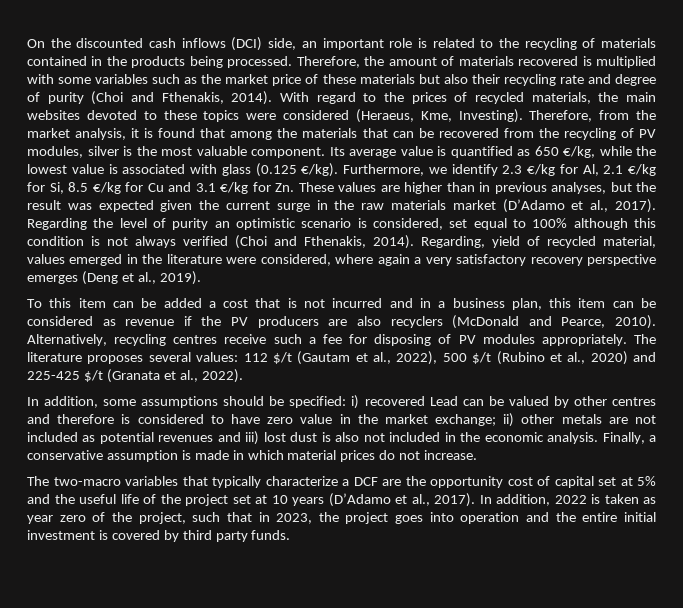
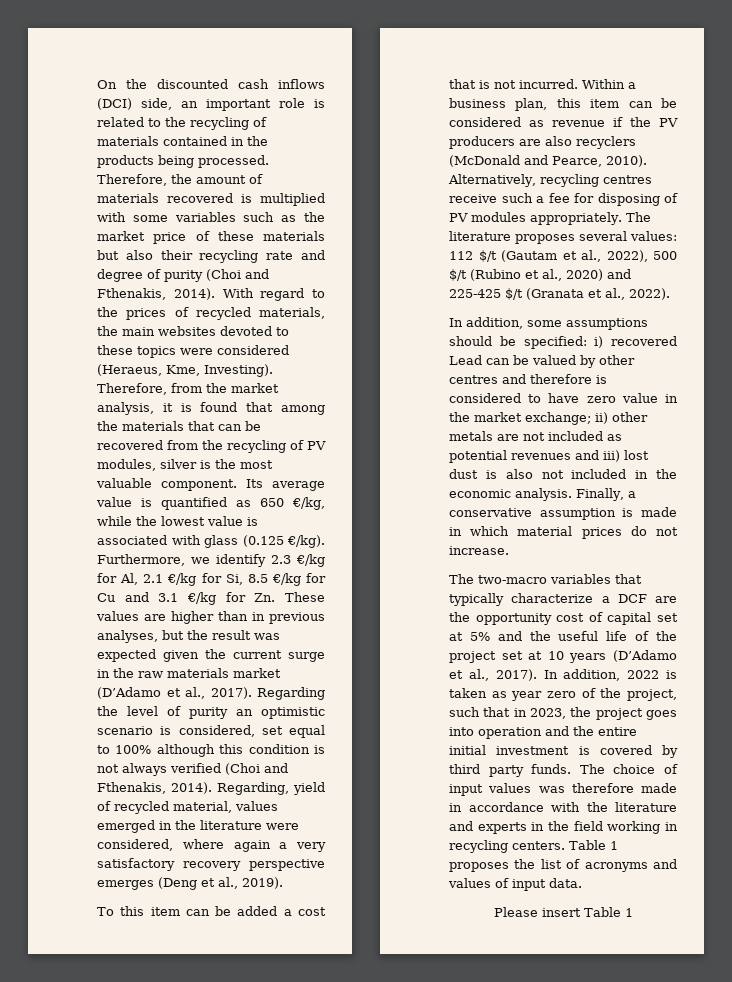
[332,298,431,308] incurred and in -> [519,79,625,89] incurred. Within
(291, 535) none -> [579,764,678,774] [449,783,677,796] [449,802,677,812] [449,821,678,834] [449,840,618,853] [449,859,677,872] [448,878,582,891] [493,907,633,917] The choice of input values was therefore made in accordance with the literature and experts in the field working in recycling centers. Table 1 proposes the list of acronyms and values of input data. // Please insert Table 1

